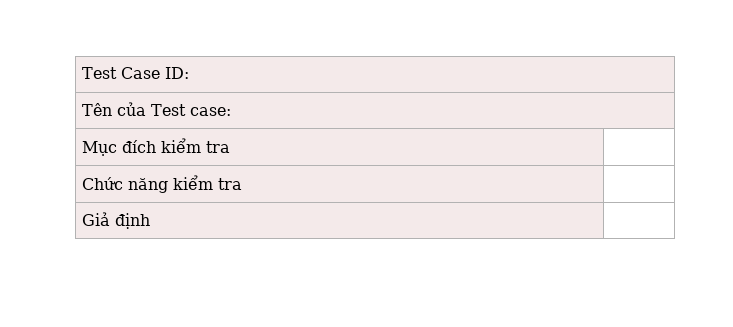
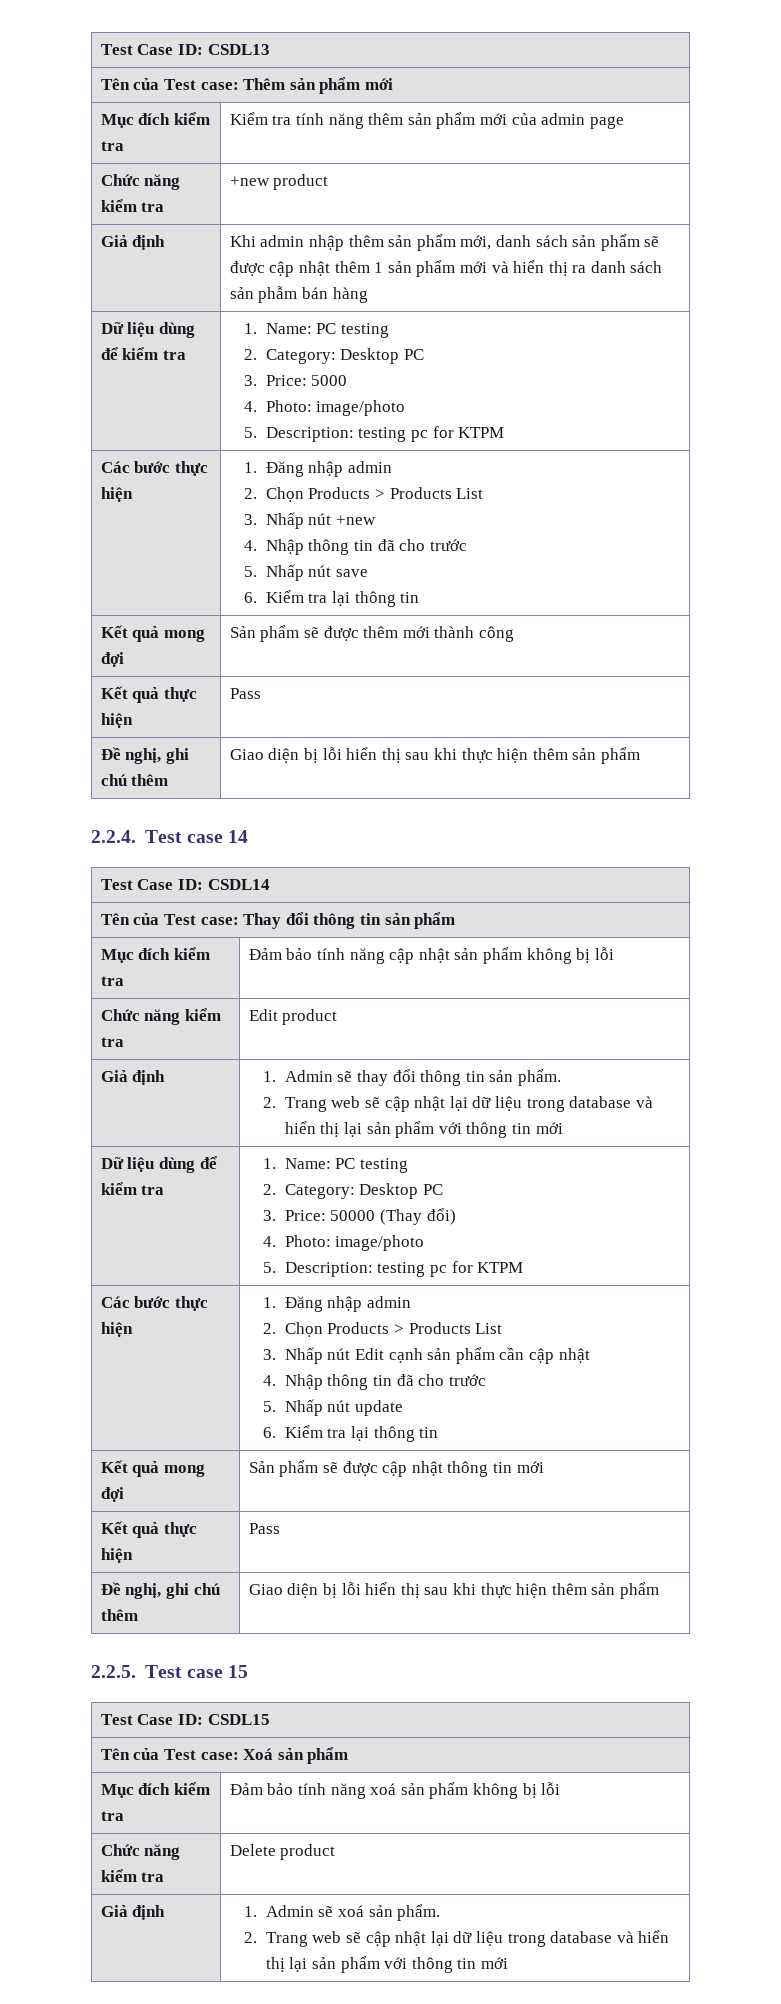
[82,67,190,79] [82,102,232,116] [82,138,231,156] [82,175,243,193] [82,212,151,229] Test Case ID: // Tên của Test case: // Mục đích kiểm tra | // Chức năng kiểm tra | // Giả định | -> [100,44,270,55] [100,77,393,94] [100,112,210,128] [100,141,124,151] [229,112,624,129] [100,174,181,190] [100,199,165,212] [229,174,329,190] [100,235,166,250] [229,234,660,251] [229,260,663,277] [229,286,368,303] [100,322,195,338] [100,347,186,360] [244,323,389,338] [244,348,424,364] [244,375,348,386] [244,400,406,416] [244,426,505,442] [100,461,208,476] [100,487,133,502] [244,461,392,477] [244,487,484,502] [244,512,376,529] [244,539,467,555] [244,564,368,581] [244,590,420,607] [100,625,205,642] [100,652,124,667] [229,625,514,642] [100,686,197,703] [100,713,133,728] [229,688,261,699] [100,747,189,764] [100,774,169,786] [229,747,640,764] [91,830,249,843] [100,879,270,890] [100,912,456,929] [100,947,210,963] [100,976,124,986] [248,947,614,964] [100,1008,221,1025] [100,1037,124,1047] [248,1009,338,1025] [100,1070,166,1085] [263,1069,561,1086] [263,1096,653,1112] [284,1121,563,1138] [100,1156,217,1173] [100,1182,165,1195] [263,1158,408,1173] [263,1183,443,1199] [263,1208,456,1225] [263,1235,425,1251] [263,1261,524,1277] [100,1296,208,1311] [100,1322,133,1337] [263,1296,411,1312] [263,1322,503,1337] [263,1347,590,1364] [263,1374,486,1390] [263,1399,403,1416] [263,1425,439,1442] [100,1460,205,1477] [100,1487,124,1502] [248,1460,544,1477] [100,1521,197,1538] [100,1548,133,1563] [248,1523,280,1534] [100,1582,220,1599] [100,1609,138,1621] [248,1582,659,1599] [91,1665,249,1678] [100,1714,270,1725] [100,1747,349,1764] [100,1782,210,1798] [100,1811,124,1821] [229,1782,561,1799] [100,1844,181,1860] [100,1869,165,1882] [229,1844,336,1860] [100,1905,166,1920] [244,1904,441,1921] [244,1930,670,1947] [265,1956,508,1973] Test Case ID: CSDL13 // Tên của Test case: Thêm sản phẩm mới // Mục đích kiểm tra | Kiểm tra tính năng thêm sản phẩm mới của admin page // Chức năng kiểm tra | +new product // Giả định | Khi admin nhập thêm sản phẩm mới, danh sách sản phẩm sẽ được cập nhật thêm 1 sản phẩm mới và hiển thị ra danh sách sản phẫm bán hàng // Dữ liệu dùng để kiểm tra | 1. Name: PC testing // 2. Category: Desktop PC // 3. Price: 5000 // 4. Photo: image/photo // 5. Description: testing pc for KTPM // Các bước thực hiện | 1. Đăng nhập admin // 2. Chọn Products > Products List // 3. Nhấp nút +new // 4. Nhập thông tin đã cho trước // 5. Nhấp nút save // 6. Kiểm tra lại thông tin // Kết quả mong đợi | Sản phẩm sẽ được thêm mới thành công // Kết quả thực hiện | Pass // Đề nghị, ghi chú thêm | Giao diện bị lỗi hiển thị sau khi thực hiện thêm sản phẩm // 2.2.4. Test case 14 // Test Case ID: CSDL14 // Tên của Test case: Thay đổi thông tin sản phẩm // Mục đích kiểm tra | Đảm bảo tính năng cập nhật sản phẩm không bị lỗi // Chức năng kiểm tra | Edit product // Giả định | 1. Admin sẽ thay đổi thông tin sản phẩm. // 2. Trang web sẽ cập nhật lại dữ liệu trong database và hiển thị lại sản phẩm với thông tin mới // Dữ liệu dùng để kiểm tra | 1. Name: PC testing // 2. Category: Desktop PC // 3. Price: 50000 (Thay đổi) // 4. Photo: image/photo // 5. Description: testing pc for KTPM // Các bước thực hiện | 1. Đăng nhập admin // 2. Chọn Products > Products List // 3. Nhấp nút Edit cạnh sản phẩm cần cập nhật // 4. Nhập thông tin đã cho trước // 5. Nhấp nút update // 6. Kiểm tra lại thông tin // Kết quả mong đợi | Sản phẩm sẽ được cập nhật thông tin mới // Kết quả thực hiện | Pass // Đề nghị, ghi chú thêm | Giao diện bị lỗi hiển thị sau khi thực hiện thêm sản phẩm // 2.2.5. Test case 15 // Test Case ID: CSDL15 // Tên của Test case: Xoá sản phẩm // Mục đích kiểm tra | Đảm bảo tính năng xoá sản phẩm không bị lỗi // Chức năng kiểm tra | Delete product // Giả định | 1. Admin sẽ xoá sản phẩm. // 2. Trang web sẽ cập nhật lại dữ liệu trong database và hiển thị lại sản phẩm với thông tin mới

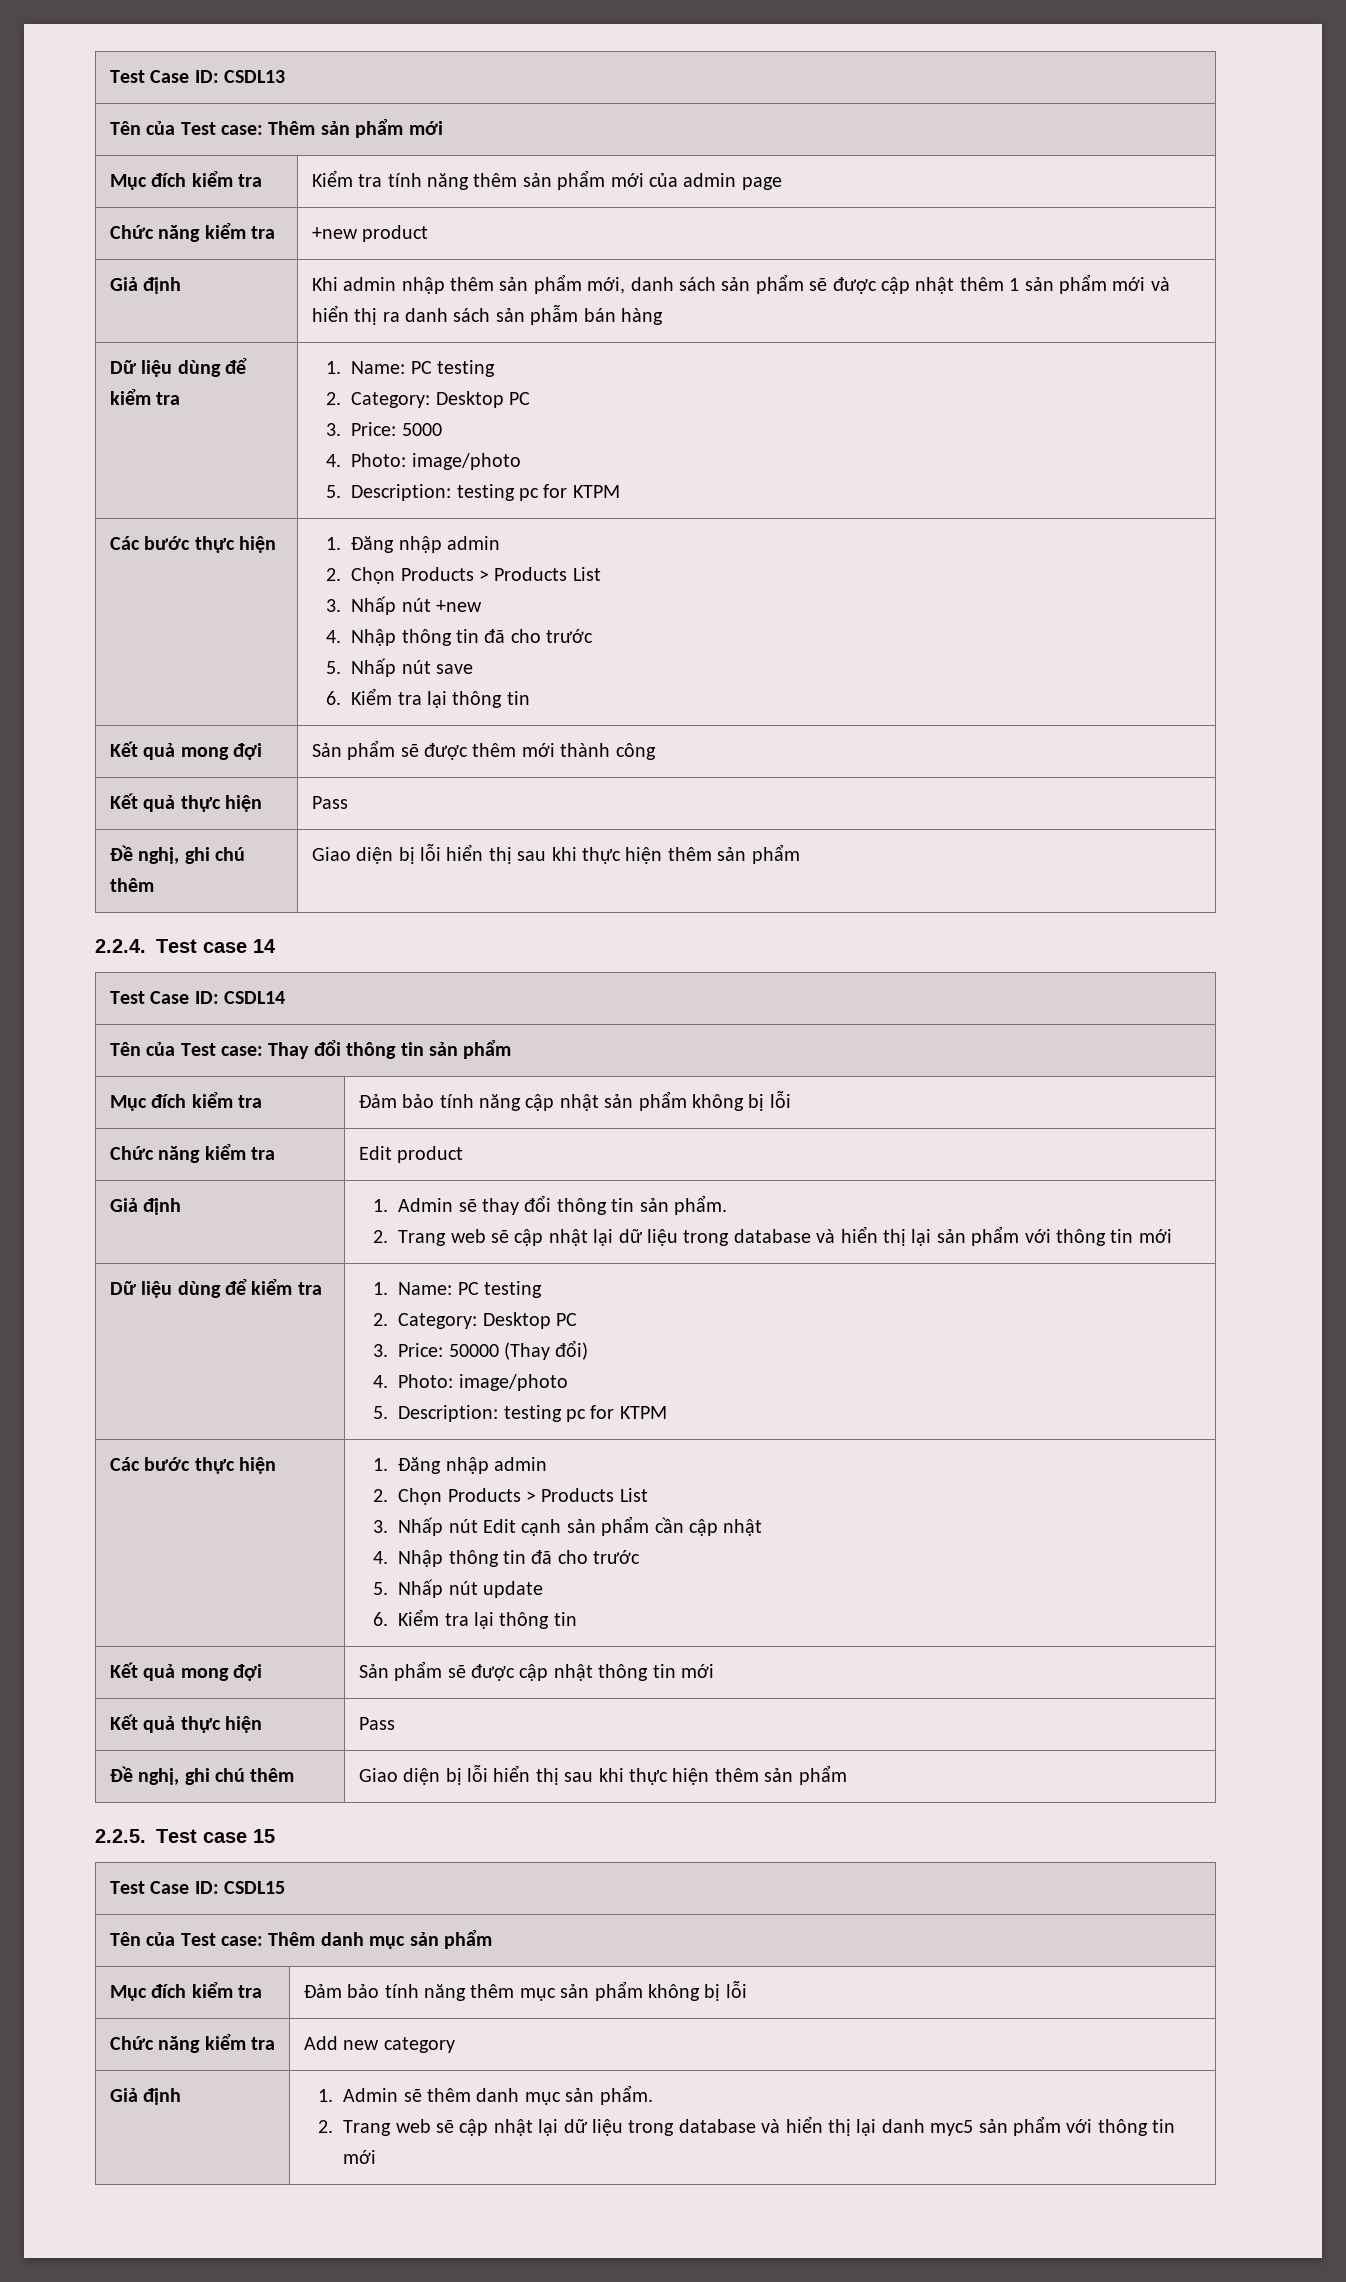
[243,1748,274,1760] Xoá -> [268,1932,406,1949] Thêm danh mục
[370,1782,561,1799] [100,1844,181,1860] [100,1869,165,1882] [229,1844,336,1860] [100,1905,166,1920] [244,1905,364,1917] xoá sản phẩm không bị lỗi // Chức năng kiểm tra | Delete product // Giả định | 1. Admin sẽ xoá -> [470,1981,747,2001] [109,2034,275,2053] [303,2036,455,2053] [109,2088,182,2105] [318,2088,561,2105] thêm mục sản phẩm không bị lỗi // Chức năng kiểm tra | Add new category // Giả định | 1. Admin sẽ thêm danh mục
(308, 1964) none -> [881,2119,974,2136] danh myc5

